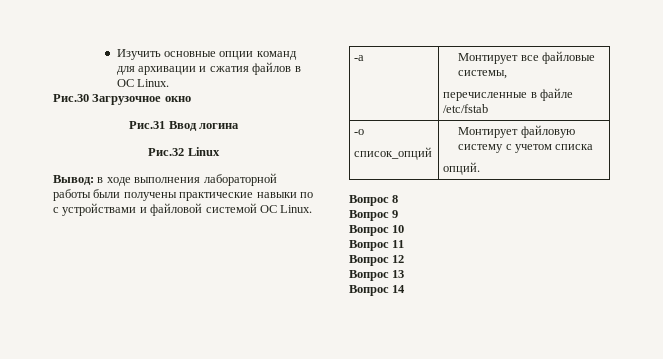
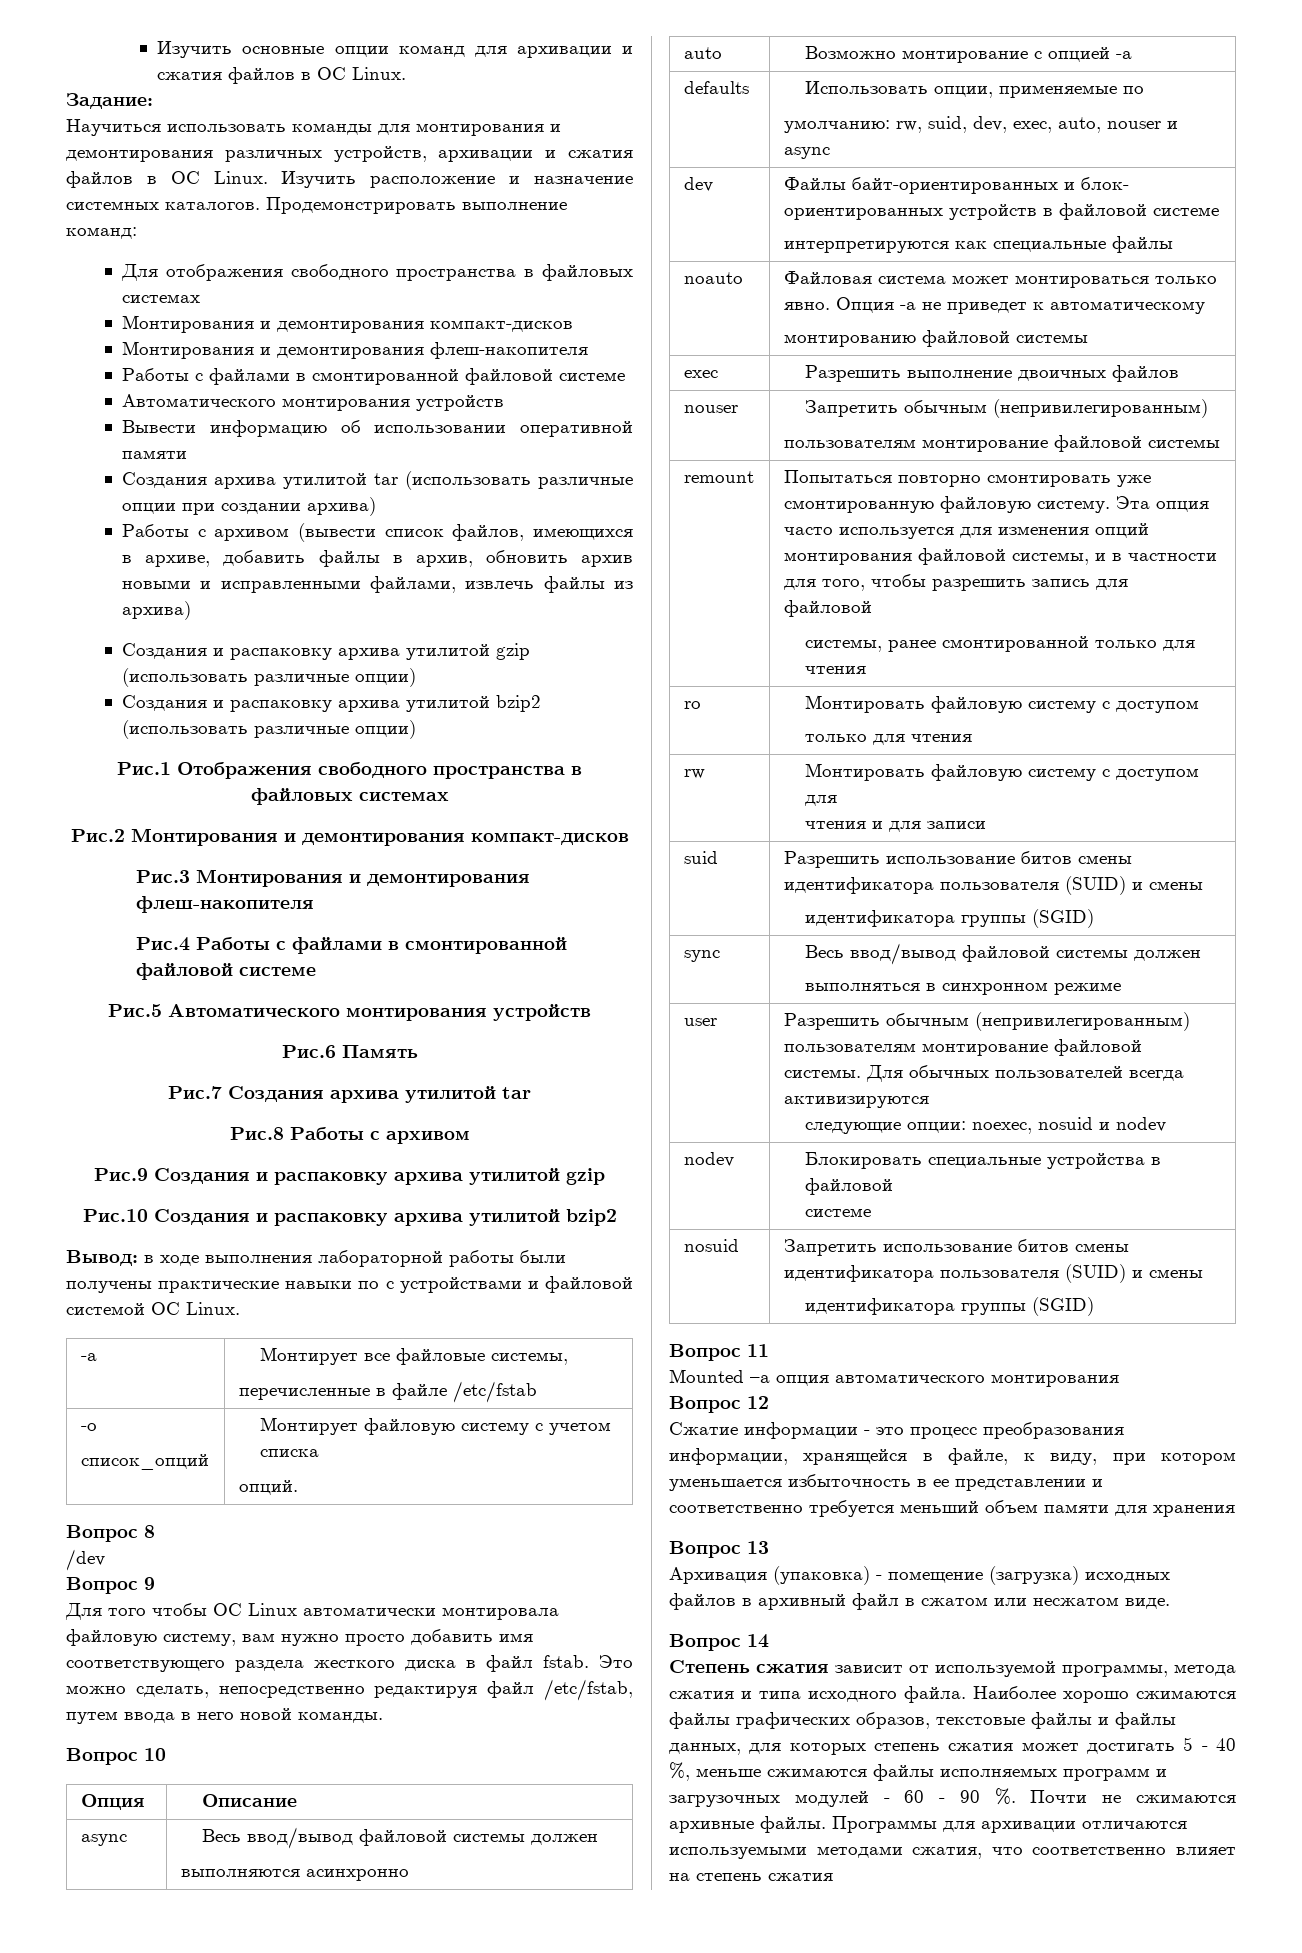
[53,94,191,105] [129,121,239,131] [148,147,220,156] Рис.30 Загрузочное окно // Рис.31 Ввод логина // Рис.32 Linux -> [66,93,153,109] [66,119,561,136] [66,146,633,162] [66,171,633,188] [66,197,567,214] [66,227,137,239] [121,264,633,281] [122,294,201,303] [122,315,574,333] [122,341,589,359] [122,368,626,385] [122,394,505,411] [122,420,633,437] [122,450,188,459] [122,471,633,490] [122,497,377,516] [122,523,633,542] [122,550,633,567] [122,576,634,593] [122,601,192,620] [122,643,531,660] [122,668,417,687] [122,695,542,712] [122,720,417,739] [117,762,582,779] [250,788,449,805] [70,828,629,846] [136,869,531,887] [136,896,315,913] [136,937,568,954] [136,963,317,980] [108,1004,591,1021] [281,1045,418,1058] [168,1086,531,1103] [229,1127,470,1144] [94,1168,605,1185] [82,1209,617,1226] Задание: // Научиться использовать команды для монтирования и демонтирования различных устройств, архивации и сжатия файлов в ОС Linux. Изучить расположение и назначение системных каталогов. Продемонстрировать выполнение команд: // Для отображения свободного пространства в файловых системах // Монтирования и демонтирования компакт-дисков // Монтирования и демонтирования флеш-накопителя // Работы с файлами в смонтированной файловой системе // Автоматического монтирования устройств // Вывести информацию об использовании оперативной памяти // Создания архива утилитой tar (использовать различные опции при создании архива) // Работы с архивом (вывести список файлов, имеющихся в архиве, добавить файлы в архив, обновить архив новыми и исправленными файлами, извлечь файлы из архива) // Создания и распаковку архива утилитой gzip (использовать различные опции) // Создания и распаковку архива утилитой bzip2 (использовать различные опции) // Рис.1 Отображения свободного пространства в файловых системах // Рис.2 Монтирования и демонтирования компакт-дисков // Рис.3 Монтирования и демонтирования флеш-накопителя // Рис.4 Работы с файлами в смонтированной файловой системе // Рис.5 Автоматического монтирования устройств // Рис.6 Память // Рис.7 Создания архива утилитой tar // Рис.8 Работы с архивом // Рис.9 Создания и распаковку архива утилитой gzip // Рис.10 Создания и распаковку архива утилитой bzip2
(399, 199) none -> [66,1549,105,1571] // /dev
[349,225,405,236] [349,240,405,251] [349,255,405,266] [349,270,405,281] [349,285,406,296] Вопрос 10 // Вопрос 11 // Вопрос 12 // Вопрос 13 // Вопрос 14 -> [65,1603,559,1620] [66,1629,533,1646] [66,1655,633,1672] [66,1679,633,1701] [66,1708,383,1724] [66,1748,166,1765] [80,1794,145,1810] [201,1794,297,1807] [80,1834,127,1846] [201,1827,598,1849] [180,1869,409,1881] [683,47,722,59] [804,46,1132,63] [683,81,749,94] [804,81,1144,98] [783,116,1178,133] [783,147,830,159] [683,177,713,192] [783,177,1129,194] [783,203,1219,220] [783,236,1173,253] [683,272,743,284] [783,271,1217,288] [783,297,1205,314] [783,330,1088,347] [683,370,718,378] [804,365,1179,382] [683,405,738,413] [804,399,1208,418] [783,435,1220,452] [683,471,754,483] [783,470,1151,487] [783,496,1209,513] [783,523,1149,539] [783,548,1217,565] [783,574,1128,591] [783,600,872,617] [804,636,1195,652] [804,666,866,674] [683,701,701,709] [804,695,1199,713] [804,734,972,745] [683,769,705,779] [804,763,1199,781] [804,795,837,806] [804,821,986,832] [683,851,718,864] [783,851,1132,868] [783,876,1203,895] [804,909,1094,928] [683,950,720,962] [804,943,1201,965] [804,982,1121,995] [683,1018,717,1026] [783,1012,1190,1031] [783,1039,1142,1056] [783,1065,1184,1082] [783,1096,929,1108] [804,1117,1166,1134] [683,1152,734,1167] [804,1152,1161,1169] [804,1178,893,1195] [804,1208,871,1217] [683,1239,739,1252] [783,1239,1129,1256] [783,1264,1203,1283] [804,1297,1094,1316] [669,1344,769,1361] [669,1369,1119,1387] [669,1396,769,1413] [669,1422,1124,1439] [669,1448,1236,1465] [669,1474,1103,1491] [669,1500,1235,1517] [669,1541,769,1558] [669,1566,1170,1585] [669,1593,1170,1610] [669,1634,769,1651] [669,1660,1236,1677] [669,1686,1236,1703] [669,1712,1176,1729] [669,1737,1236,1755] [669,1762,1167,1781] [669,1788,1236,1807] [669,1816,1187,1833] [669,1846,1236,1859] [669,1873,833,1881] Для того чтобы ОС Linux автоматически монтировала файловую систему, вам нужно просто добавить имя соответствующего раздела жесткого диска в файл fstab. Это можно сделать, непосредственно редактируя файл /etc/fstab, путем ввода в него новой команды. // Вопрос 10 // Опция | Описание // async | Весь ввод/вывод файловой системы должен // выполняются асинхронно // auto | Возможно монтирование с опцией -а // defaults | Использовать опции, применяемые по // умолчанию: rw, suid, dev, exec, auto, nouser и async // dev | Файлы байт-ориентированных и блок- ориентированных устройств в файловой системе // интерпретируются как специальные файлы // noauto | Файловая система может монтироваться только явно. Опция -а не приведет к автоматическому // монтированию файловой системы // exec | Разрешить выполнение двоичных файлов // nouser | Запретить обычным (непривилегированным) // пользователям монтирование файловой системы // remount | Попытаться повторно смонтировать уже смонтированную файловую систему. Эта опция часто используется для изменения опций монтирования файловой системы, и в частности для того, чтобы разрешить запись для файловой // системы, ранее смонтированной только для чтения // ro | Монтировать файловую систему с доступом // только для чтения // rw | Монтировать файловую систему с доступом для // чтения и для записи // suid | Разрешить использование битов смены идентификатора пользователя (SUID) и смены // идентификатора группы (SGID) // sync | Весь ввод/вывод файловой системы должен // выполняться в синхронном режиме // user | Разрешить обычным (непривилегированным) пользователям монтирование файловой системы. Для обычных пользователей всегда активизируются // следующие опции: noexec, nosuid и nodev // nodev | Блокировать специальные устройства в файловой // системе // nosuid | Запретить использование битов смены идентификатора пользователя (SUID) и смены // идентификатора группы (SGID) // Вопрос 11 // Mounted –a опция автоматического монтирования // Вопрос 12 // Сжатие информации - это процесс преобразования информации, хранящейся в файле, к виду, при котором уменьшается избыточность в ее представлении и соответственно требуется меньший объем памяти для хранения // Вопрос 13 // Архивация (упаковка) - помещение (загрузка) исходных файлов в архивный файл в сжатом или несжатом виде. // Вопрос 14 // Степень сжатия зависит от используемой программы, метода сжатия и типа исходного файла. Наиболее хорошо сжимаются файлы графических образов, текстовые файлы и файлы данных, для которых степень сжатия может достигать 5 - 40 %, меньше сжимаются файлы исполняемых программ и загрузочных модулей - 60 - 90 %. Почти не сжимаются архивные файлы. Программы для архивации отличаются используемыми методами сжатия, что соответственно влияет на степень сжатия

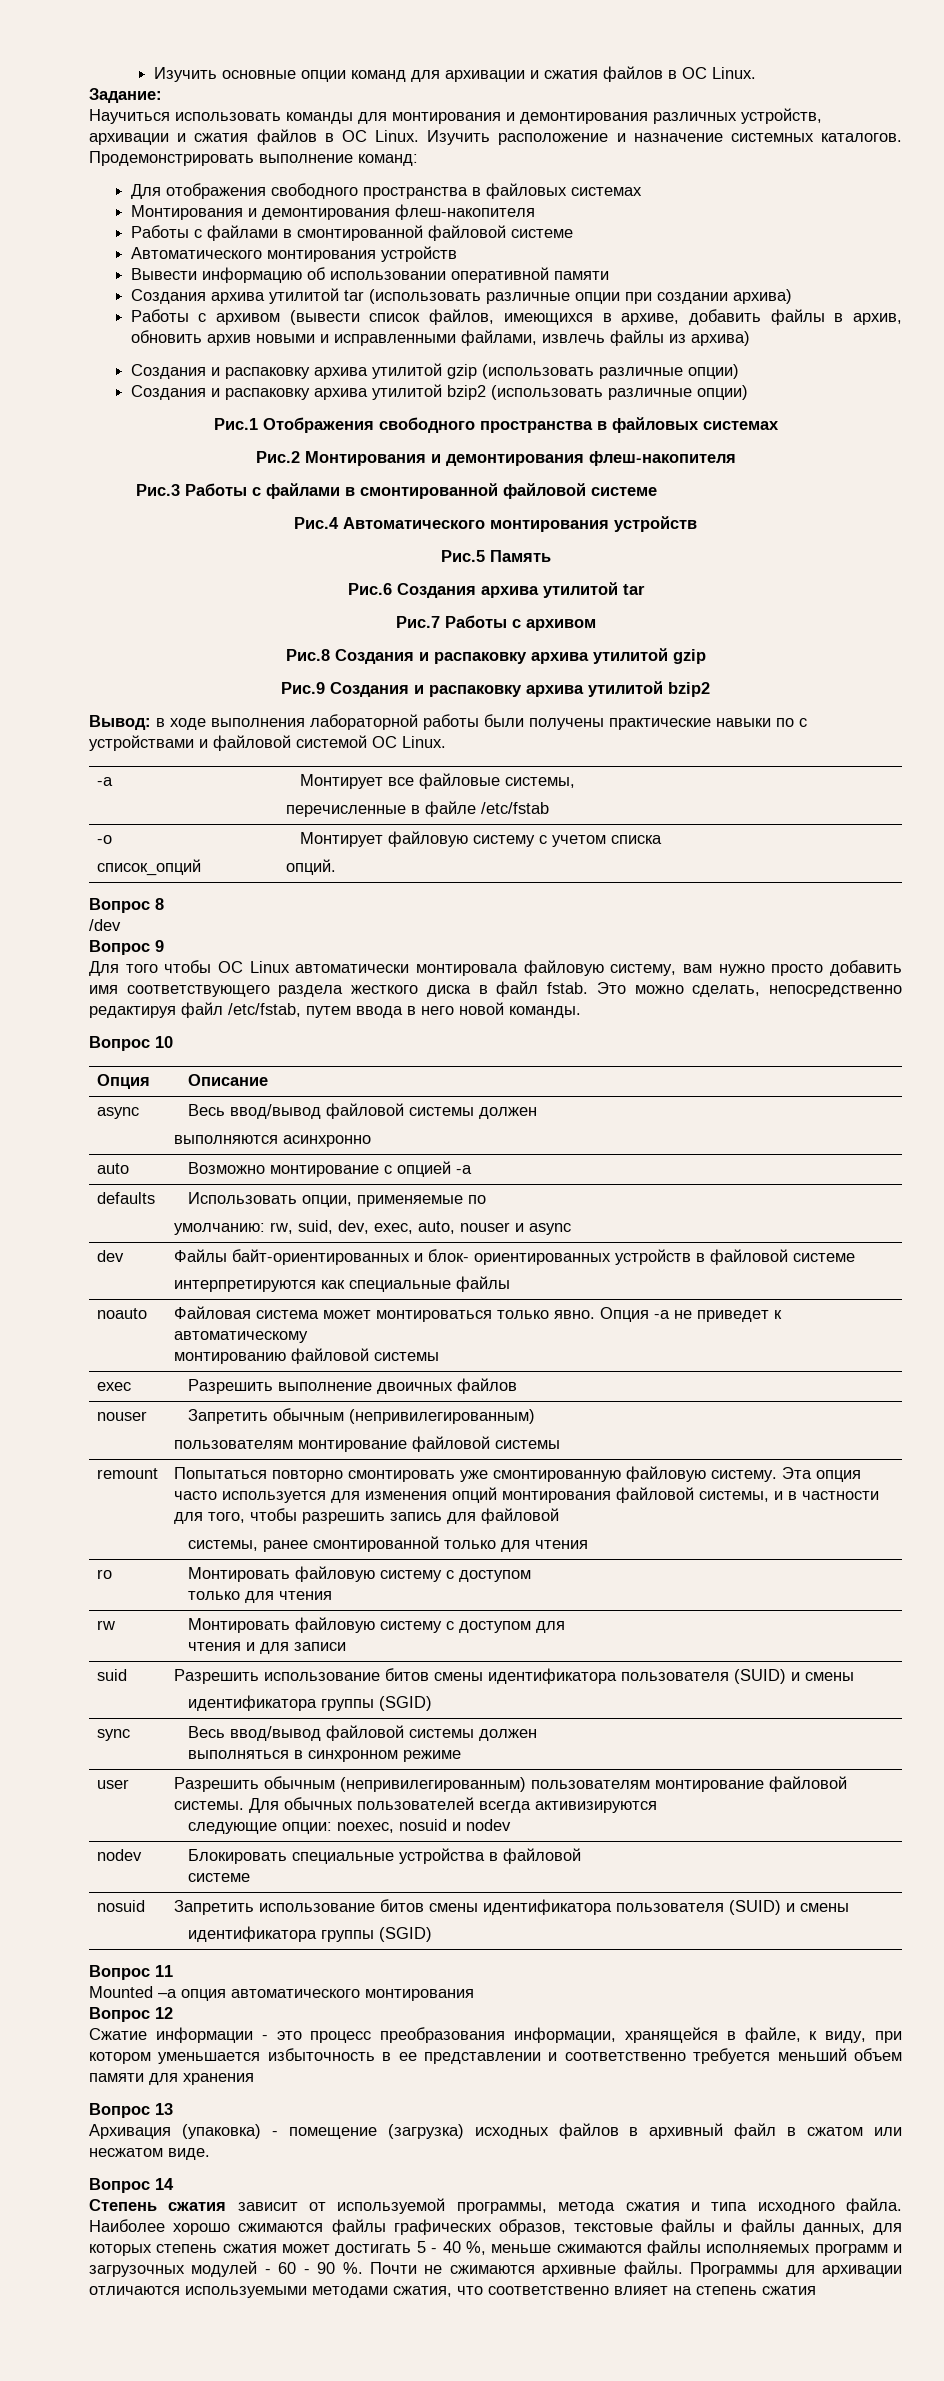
[122,315,574,333] // Монтирования и демонтирования компакт-дисков -> (642, 191) none
[470,833,629,845] компакт-дисков -> [588,451,736,466] флеш-накопителя
[196,869,531,887] [136,896,315,913] [136,937,568,954] [136,963,317,980] [108,1004,591,1021] [281,1045,336,1058] Монтирования и демонтирования флеш-накопителя // Рис.4 Работы с файлами в смонтированной файловой системе // Рис.5 Автоматического монтирования устройств // Рис.6 -> [184,483,657,499] [294,516,697,532] [440,550,485,562] Работы с файлами в смонтированной файловой системе // Рис.4 Автоматического монтирования устройств // Рис.5
[168,1086,222,1099] Рис.7 -> [347,583,392,595] Рис.6
[229,1127,284,1140] Рис.8 -> [395,616,440,628] Рис.7
[94,1168,148,1181] Рис.9 -> [285,649,330,661] Рис.8
[82,1209,148,1222] Рис.10 -> [281,682,325,694] Рис.9

